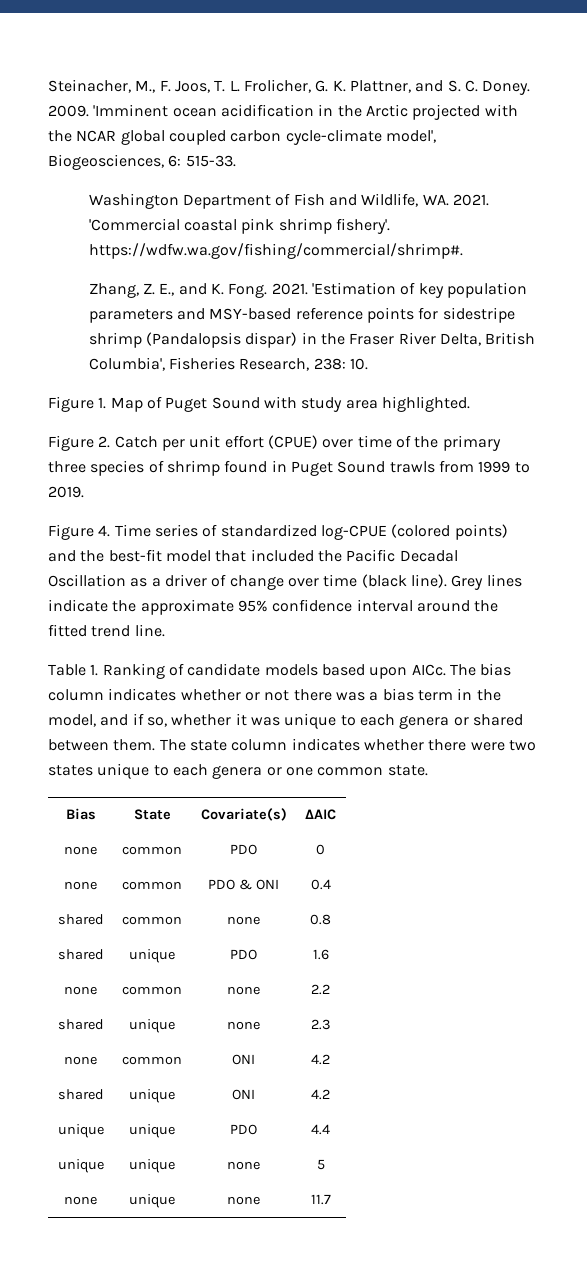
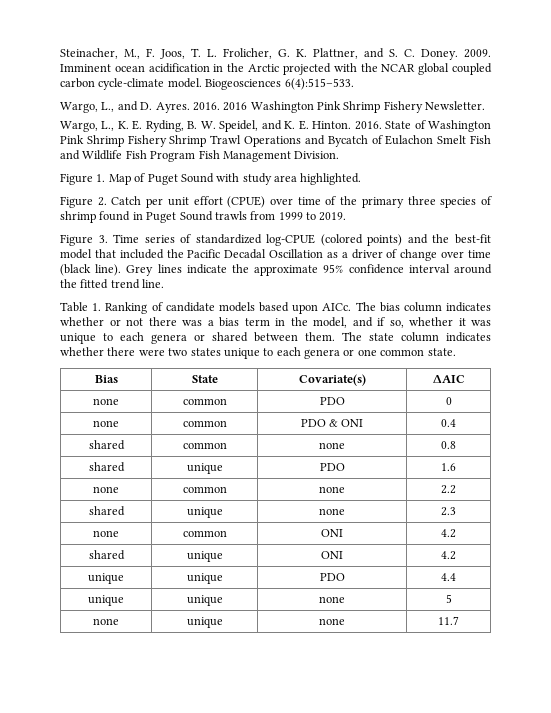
[93,104,169,117] 'Imminent -> [60,64,111,72] Imminent
[385,130,436,143] [48,154,236,170] [88,193,489,209] [88,218,390,234] [88,243,463,259] [88,282,527,298] [88,307,515,323] [88,332,536,348] [88,357,368,371] model', Biogeosciences, 6: 515-33. // Washington Department of Fish and Wildlife, WA. 2021. 'Commercial coastal pink shrimp fishery'. https://wdfw.wa.gov/fishing/commercial/shrimp#. // Zhang, Z. E., and K. Fong. 2021. 'Estimation of key population parameters and MSY-based reference points for sidestripe shrimp (Pandalopsis dispar) in the Fraser River Delta, British Columbia', Fisheries Research, 238: 10. -> [167,78,354,90] [60,101,486,113] [60,120,491,132] [60,135,491,147] [60,150,340,162] model. Biogeosciences 6(4):515–533. // Wargo, L., and D. Ayres. 2016. 2016 Washington Pink Shrimp Fishery Newsletter. // Wargo, L., K. E. Ryding, B. W. Speidel, and K. E. Hinton. 2016. State of Washington Pink Shrimp Fishery Shrimp Trawl Operations and Bycatch of Eulachon Smelt Fish and Wildlife Fish Program Fish Management Division.
[98,525,111,537] 4. -> [98,235,108,243] 3.

